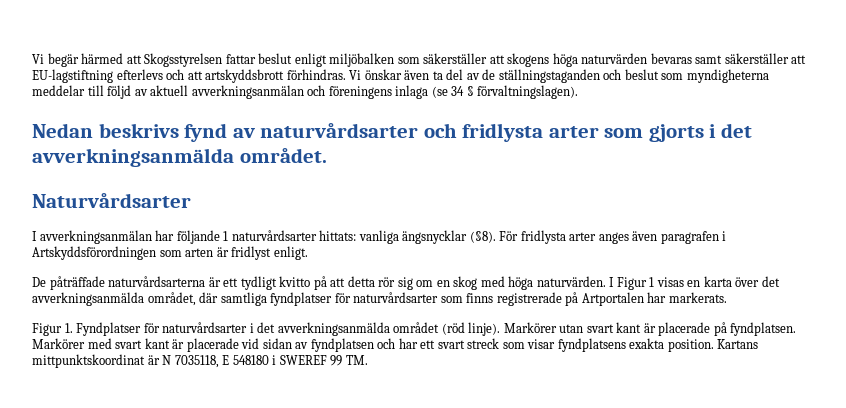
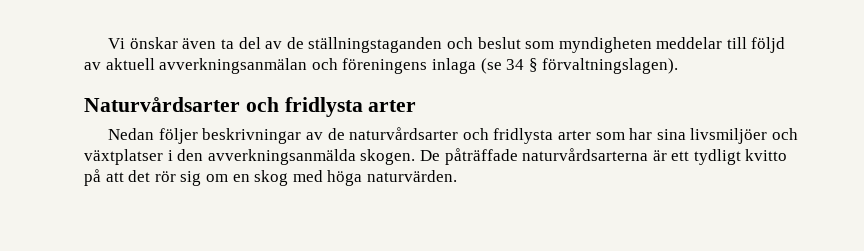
[32,53,807,67] [32,69,362,83] Vi begär härmed att Skogsstyrelsen fattar beslut enligt miljöbalken som säkerställer att skogens höga naturvärden bevaras samt säkerställer att EU-lagstiftning efterlevs och att artskyddsbrott förhindras. Vi -> [108,38,126,49] Vi
[686,69,769,83] myndigheterna -> [558,37,652,53] myndigheten
[32,123,255,142] Nedan beskrivs fynd av -> [84,97,417,117] [108,128,345,144] Naturvårdsarter och fridlysta arter // Nedan följer beskrivningar av de
[648,123,752,142] [32,148,327,167] [32,193,191,208] [32,230,727,244] [32,246,308,260] gjorts i det avverkningsanmälda området. // Naturvårdsarter // I avverkningsanmälan har följande 1 naturvårdsarter hittats: vanliga ängsnycklar (§8). För fridlysta arter anges även paragrafen i Artskyddsförordningen som arten är fridlyst enligt. // -> [629,128,798,144] [84,149,416,165] har sina livsmiljöer och växtplatser i den avverkningsanmälda skogen.
[347,276,375,287] detta -> [128,170,151,182] det
[609,276,780,290] [32,292,727,306] [32,322,797,336] [32,338,759,352] [32,354,368,368] I Figur 1 visas en karta över det avverkningsanmälda området, där samtliga fyndplatser för naturvårdsarter som finns registrerade på Artportalen har markerats. // Figur 1. Fyndplatser för naturvårdsarter i det avverkningsanmälda området (röd linje). Markörer utan svart kant är placerade på fyndplatsen. Markörer med svart kant är placerade vid sidan av fyndplatsen och har ett svart streck som visar fyndplatsens exakta position. Kartans mittpunktskoordinat är N 7035118, E 548180 i SWEREF 99 TM. -> (457, 176) none

